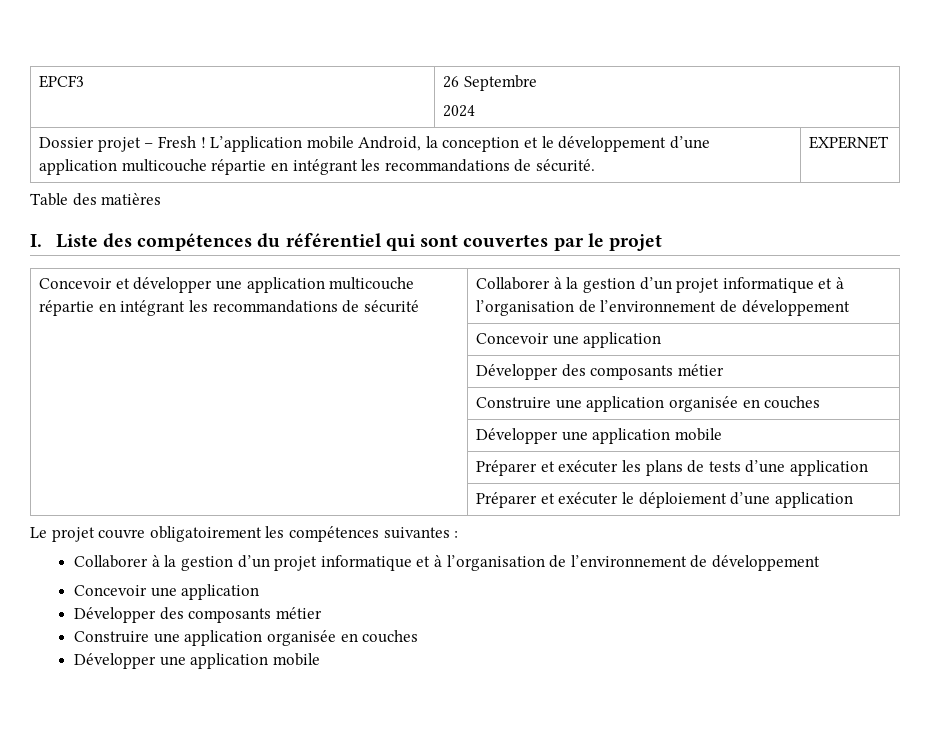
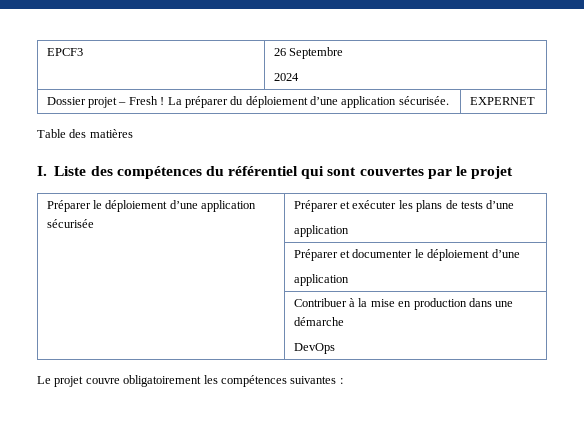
[210,136,710,152] [39,159,595,175] L’application mobile Android, la conception et le développement d’une application multicouche répartie en intégrant les recommandations de sécurité. -> [167,96,449,108] La préparer du déploiement d’une application sécurisée.
[39,277,415,293] [39,300,419,316] [476,277,844,293] [476,300,850,316] [476,332,662,348] [476,364,724,380] [476,396,821,412] [476,428,722,444] Concevoir et développer une application multicouche répartie en intégrant les recommandations de sécurité | Collaborer à la gestion d’un projet informatique et à l’organisation de l’environnement de développement // | Concevoir une application // | Développer des composants métier // | Construire une application organisée en couches // | Développer une application mobile // -> [46,200,257,212] [46,219,94,228] Préparer le déploiement d’une application sécurisée
(786, 466) none -> (515, 204) //
[558,492,853,508] exécuter le déploiement d’une application -> [352,249,520,261] [293,274,349,286] [293,298,514,310] [293,317,344,326] [293,343,335,354] documenter le déploiement d’une // application // | Contribuer à la mise en production dans une démarche // DevOps
[74,555,820,571] [74,584,260,600] [74,607,323,623] [74,630,419,646] [74,653,321,669] // Collaborer à la gestion d’un projet informatique et à l’organisation de l’environnement de développement // Concevoir une application // Développer des composants métier // Construire une application organisée en couches // Développer une application mobile -> (343, 381) none

